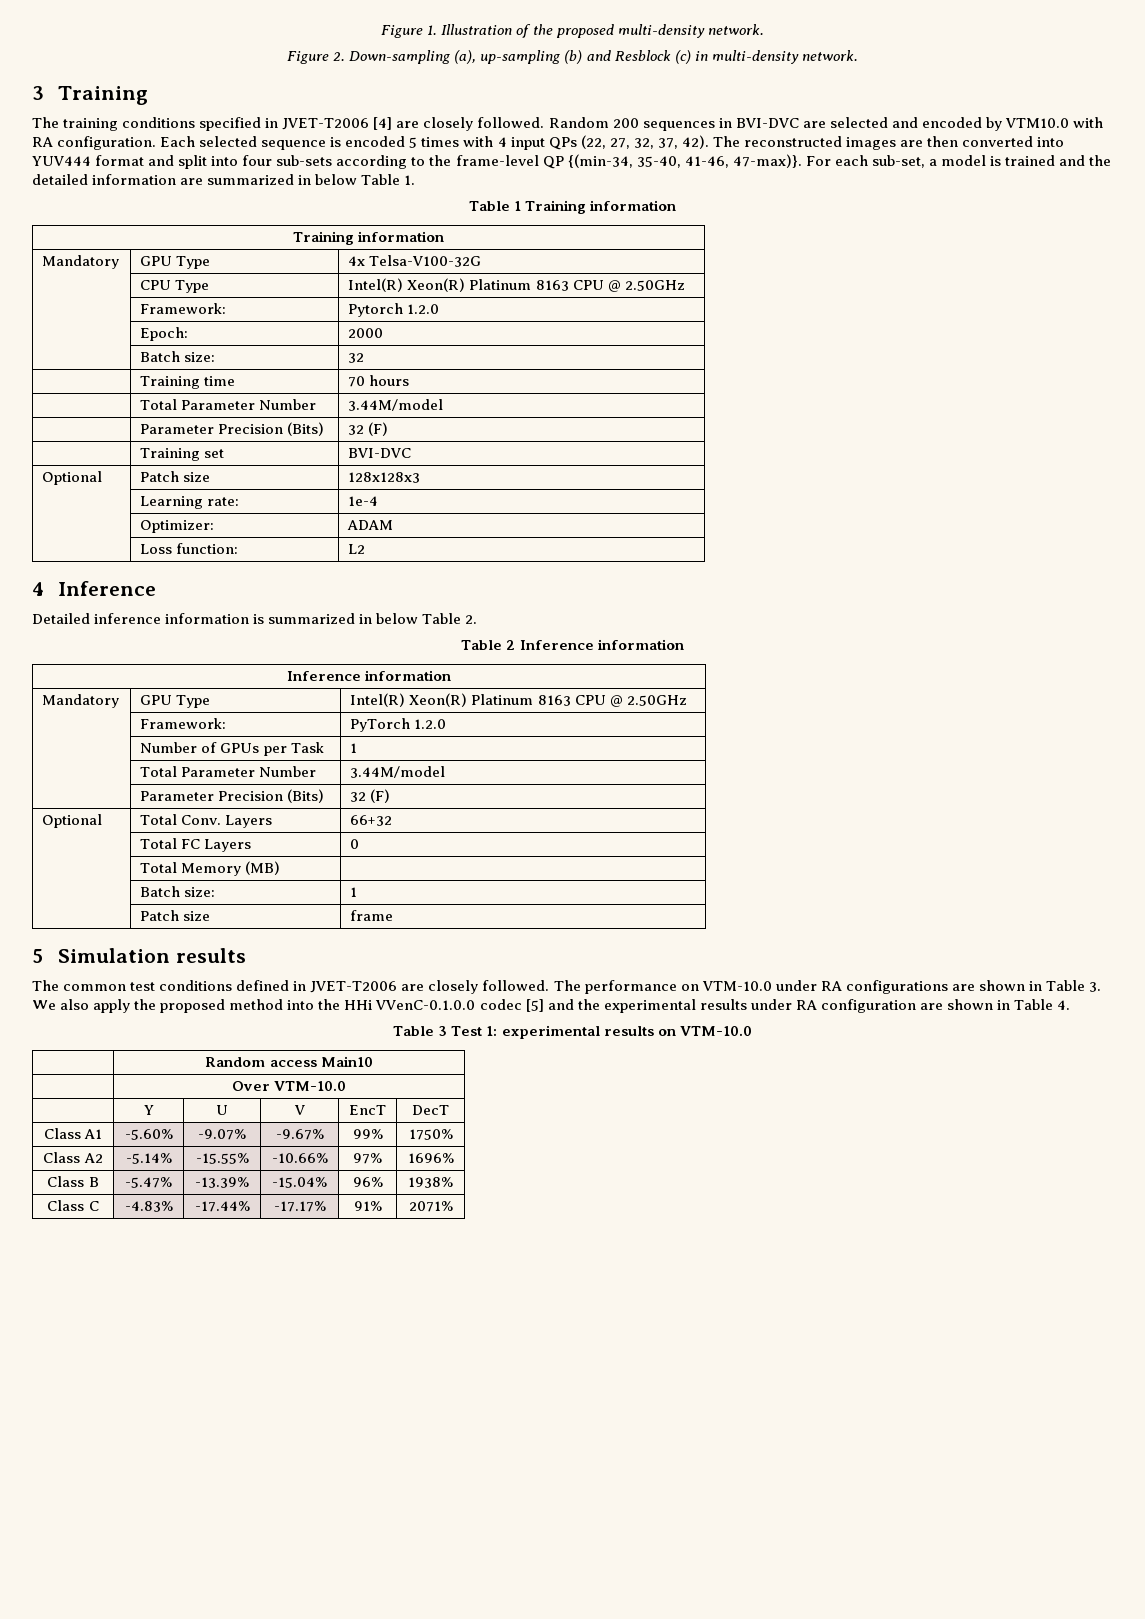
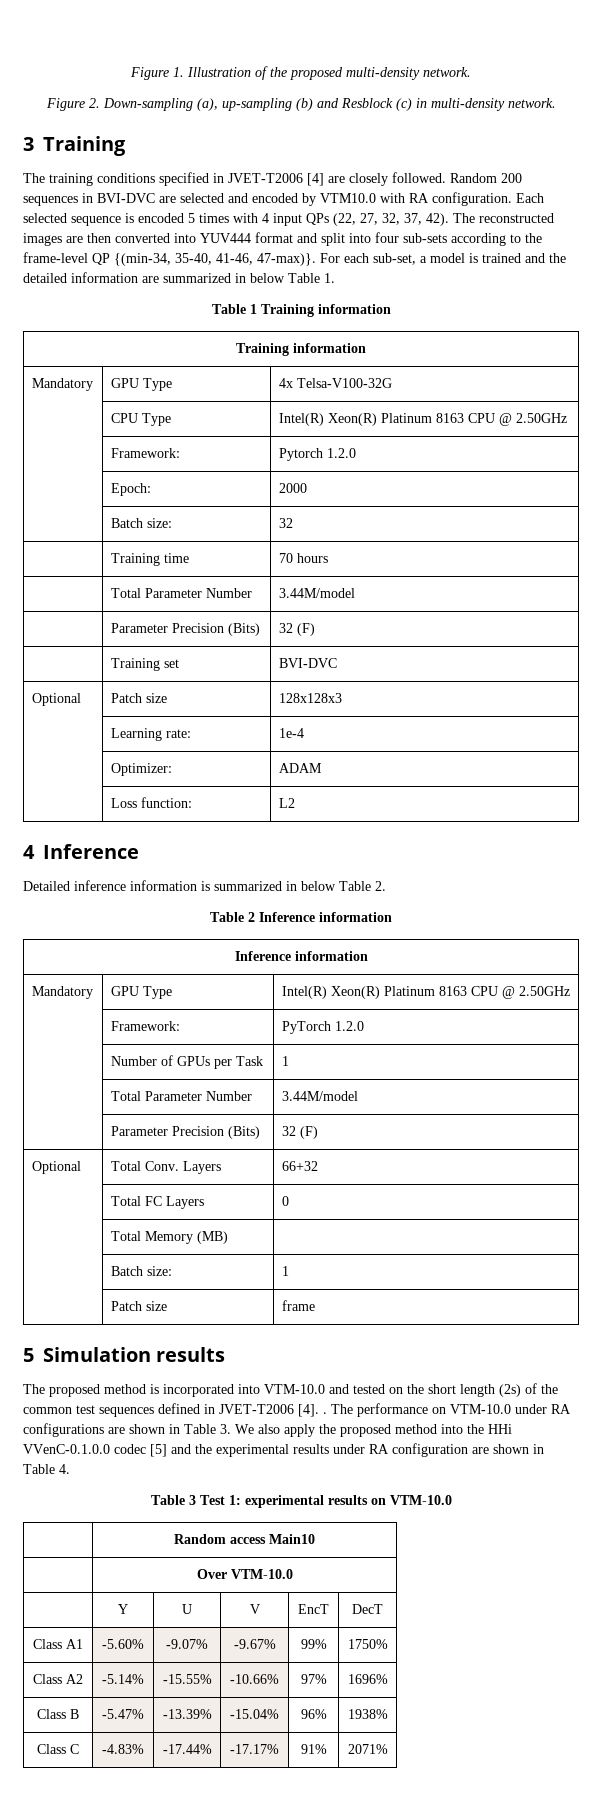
(59, 985) none -> [49,1383,558,1397] proposed method is incorporated into VTM-10.0 and tested on the short length (2s) of the
[159,980,233,991] conditions -> [99,1407,154,1417] sequences
[401,980,550,994] are closely followed. -> [298,1404,327,1417] [4]. .

